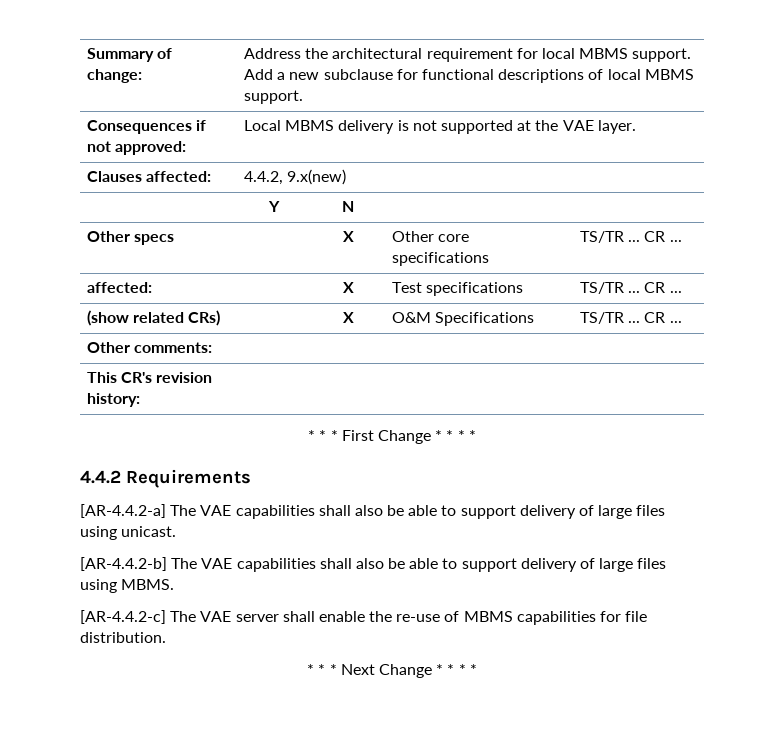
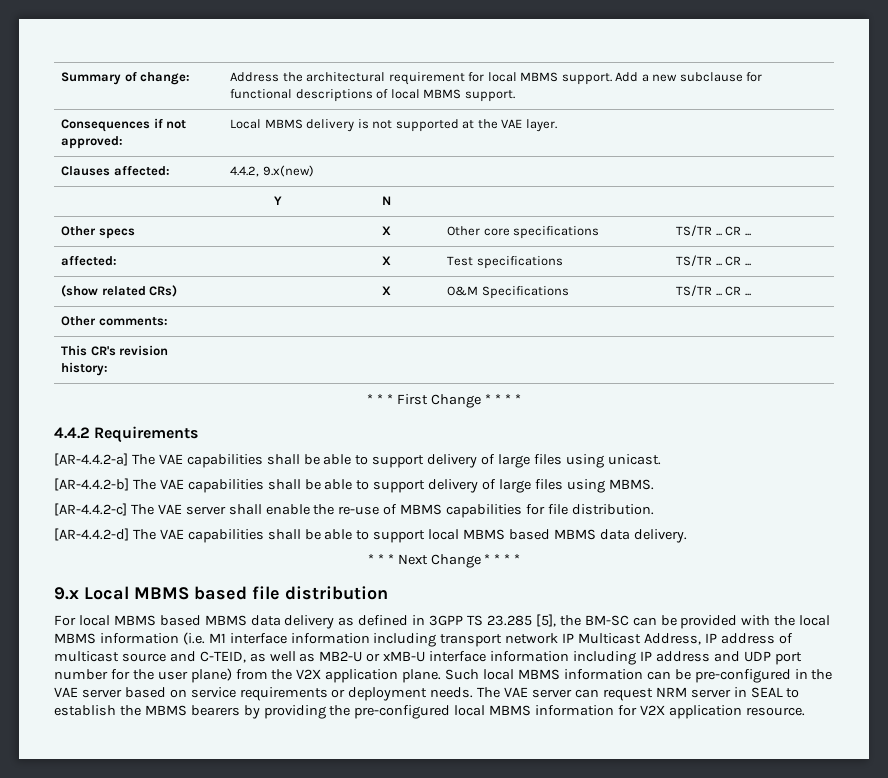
[354,505,383,516] also -> (300, 459) none
[355,558,384,569] also -> (301, 484) none
(166, 637) none -> [54,528,687,543] // [AR-4.4.2-d] The VAE capabilities shall be able to support local MBMS based MBMS data delivery.
(477, 669) none -> [54,586,388,600] [54,614,831,629] [54,632,793,647] [54,651,802,665] [54,668,833,683] [54,687,800,701] [54,705,805,719] // 9.x Local MBMS based file distribution // For local MBMS based MBMS data delivery as defined in 3GPP TS 23.285 [5], the BM-SC can be provided with the local MBMS information (i.e. M1 interface information including transport network IP Multicast Address, IP address of multicast source and C-TEID, as well as MB2-U or xMB-U interface information including IP address and UDP port number for the user plane) from the V2X application plane. Such local MBMS information can be pre-configured in the VAE server based on service requirements or deployment needs. The VAE server can request NRM server in SEAL to establish the MBMS bearers by providing the pre-configured local MBMS information for V2X application resource.

